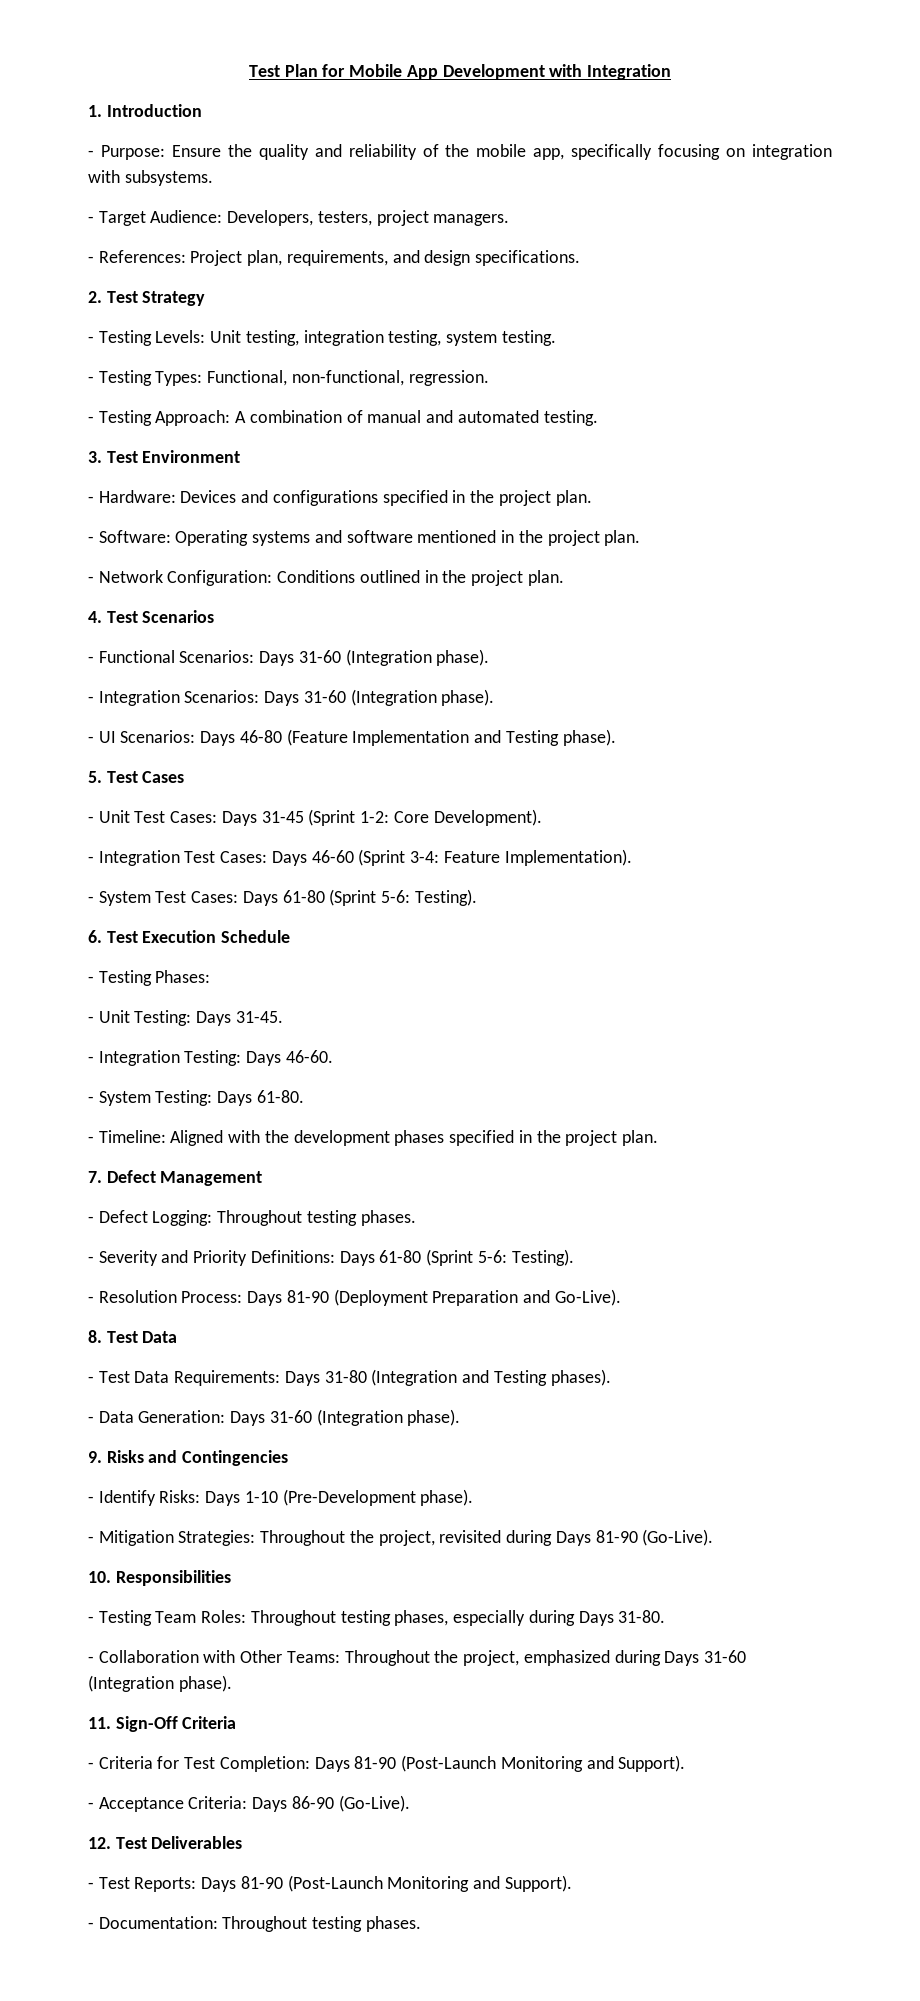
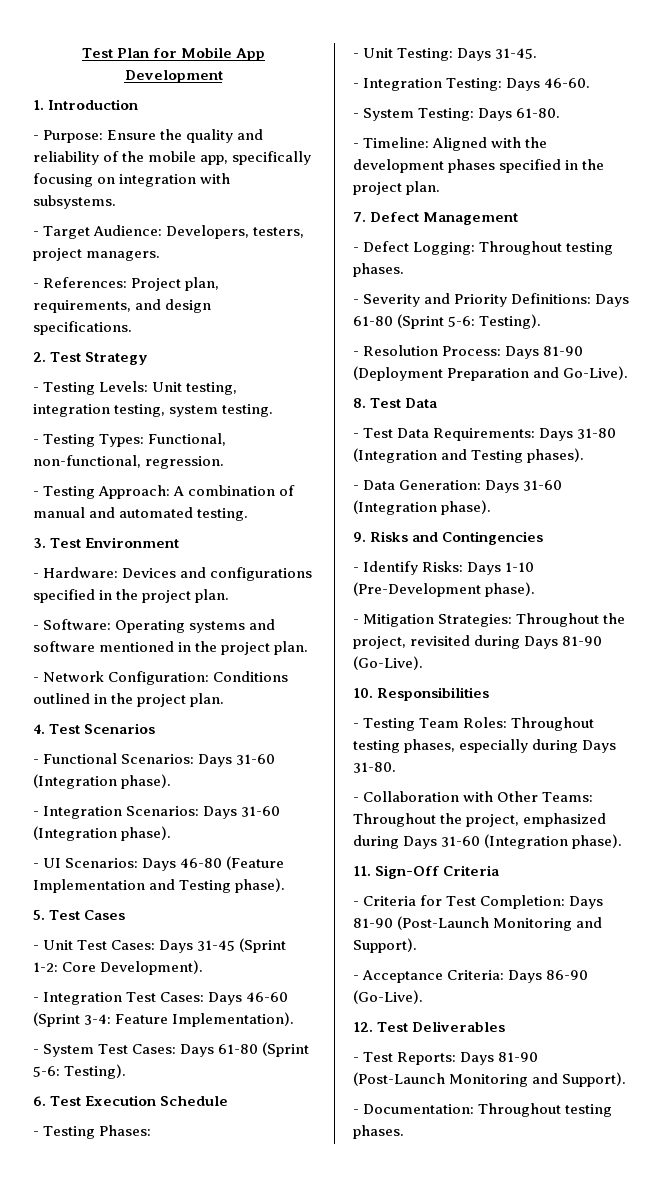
[549,64,672,80] with Integration -> (223, 76) none

